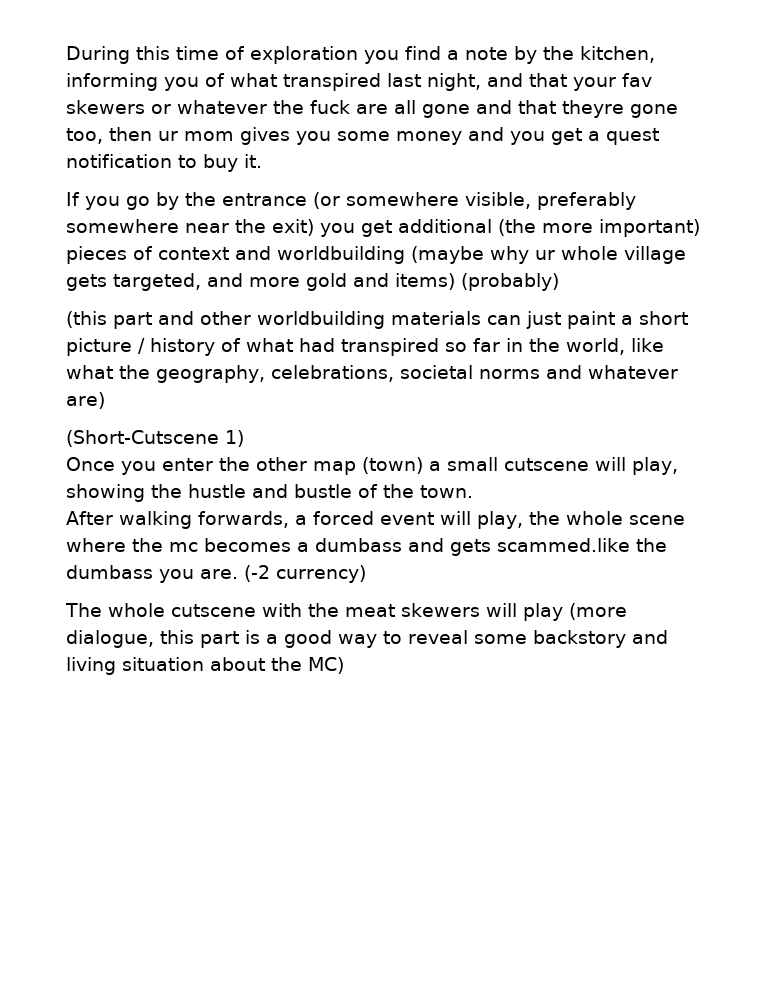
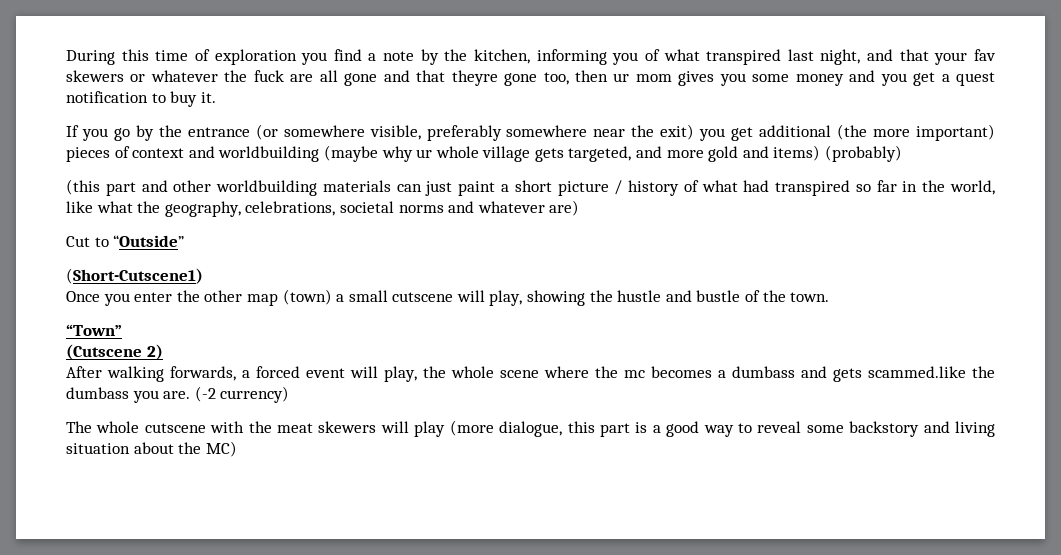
[66,430,244,447] (Short-Cutscene 1) -> [66,235,185,247] [66,268,203,284] Cut to “Outside” // (Short-Cutscene1)
(473, 491) none -> [66,324,122,336] [66,344,163,360] // “Town” // (Cutscene 2)

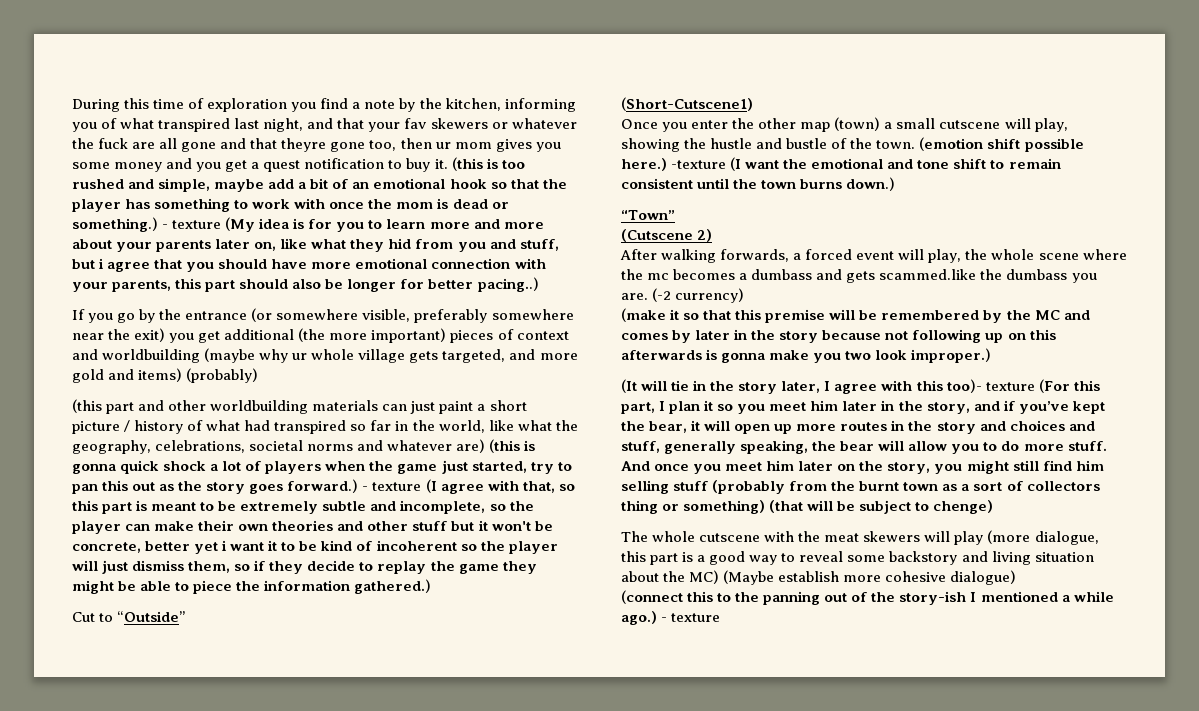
(216, 97) none -> [451,157,525,171] [72,178,567,192] [72,198,509,212] [72,217,544,232] [72,238,559,252] [72,258,546,272] [72,277,539,292] (this is too rushed and simple, maybe add a bit of an emotional hook so that the player has something to work with once the mom is dead or something.) - texture (My idea is for you to learn more and more about your parents later on, like what they hid from you and stuff, but i agree that you should have more emotional connection with your parents, this part should also be longer for better pacing..)
(580, 208) none -> [489,439,536,453] [72,460,572,474] [72,479,575,494] [72,500,534,514] [72,520,553,534] [72,540,558,554] [72,560,537,574] [72,579,432,594] (this is gonna quick shock a lot of players when the game just started, try to pan this out as the story goes forward.) - texture (I agree with that, so this part is meant to be extremely subtle and incomplete, so the player can make their own theories and other stuff but it won't be concrete, better yet i want it to be kind of incoherent so the player will just dismiss them, so if they decide to replay the game they might be able to piece the information gathered.)
(830, 297) none -> [919,137,1084,152] [621,157,1061,171] [621,177,896,191] (emotion shift possible here.) -texture (I want the emotional and tone shift to remain consistent until the town burns down.)
(290, 394) none -> [621,308,1090,323] [621,329,1056,343] [621,348,992,363] [621,379,1100,394] [621,400,1105,414] [621,420,1095,434] [621,440,1107,454] [621,460,1104,474] [621,480,1100,494] [621,500,994,514] // (make it so that this premise will be remembered by the MC and comes by later in the story because not following up on this afterwards is gonna make you two look improper.) // (It will tie in the story later, I agree with this too)- texture (For this part, I plan it so you meet him later in the story, and if you’ve kept the bear, it will open up more routes in the story and choices and stuff, generally speaking, the bear will allow you to do more stuff. And once you meet him later on the story, you might still find him selling stuff (probably from the burnt town as a sort of collectors thing or something) (that will be subject to chenge)
(237, 449) none -> [723,570,1017,585] [621,590,1114,605] [621,611,721,625] (Maybe establish more cohesive dialogue) // (connect this to the panning out of the story-ish I mentioned a while ago.) - texture

